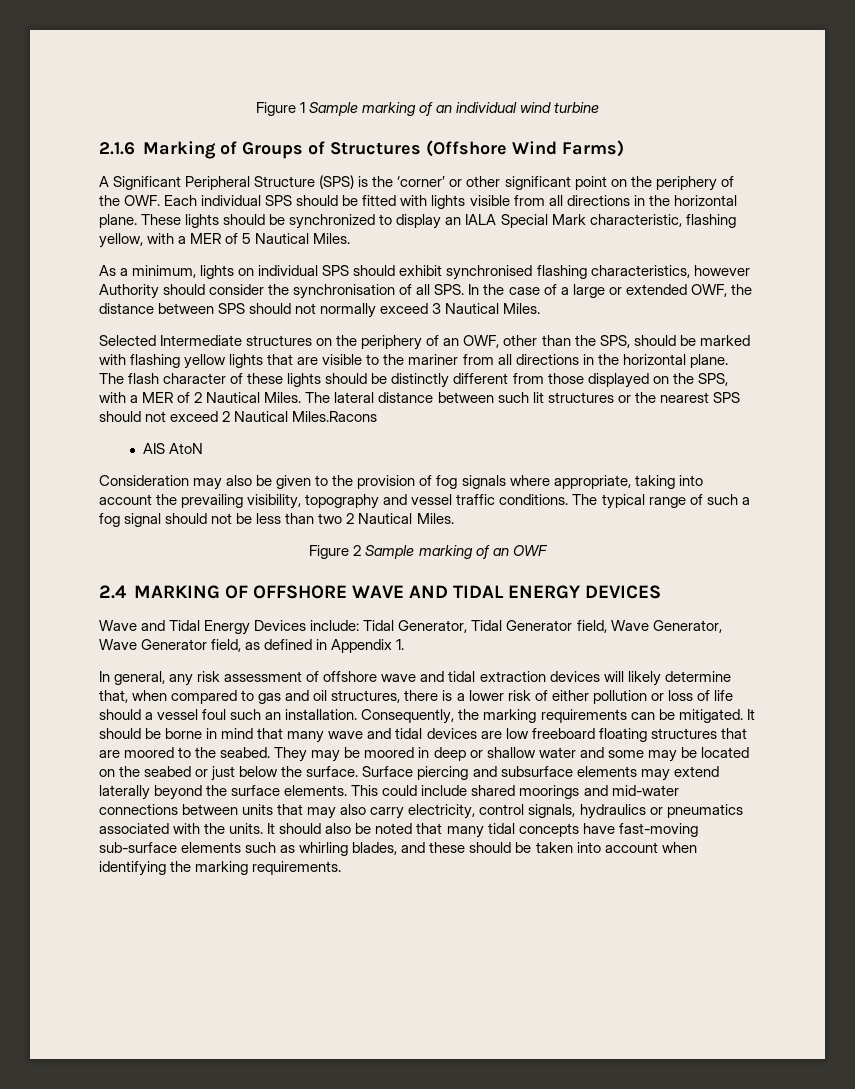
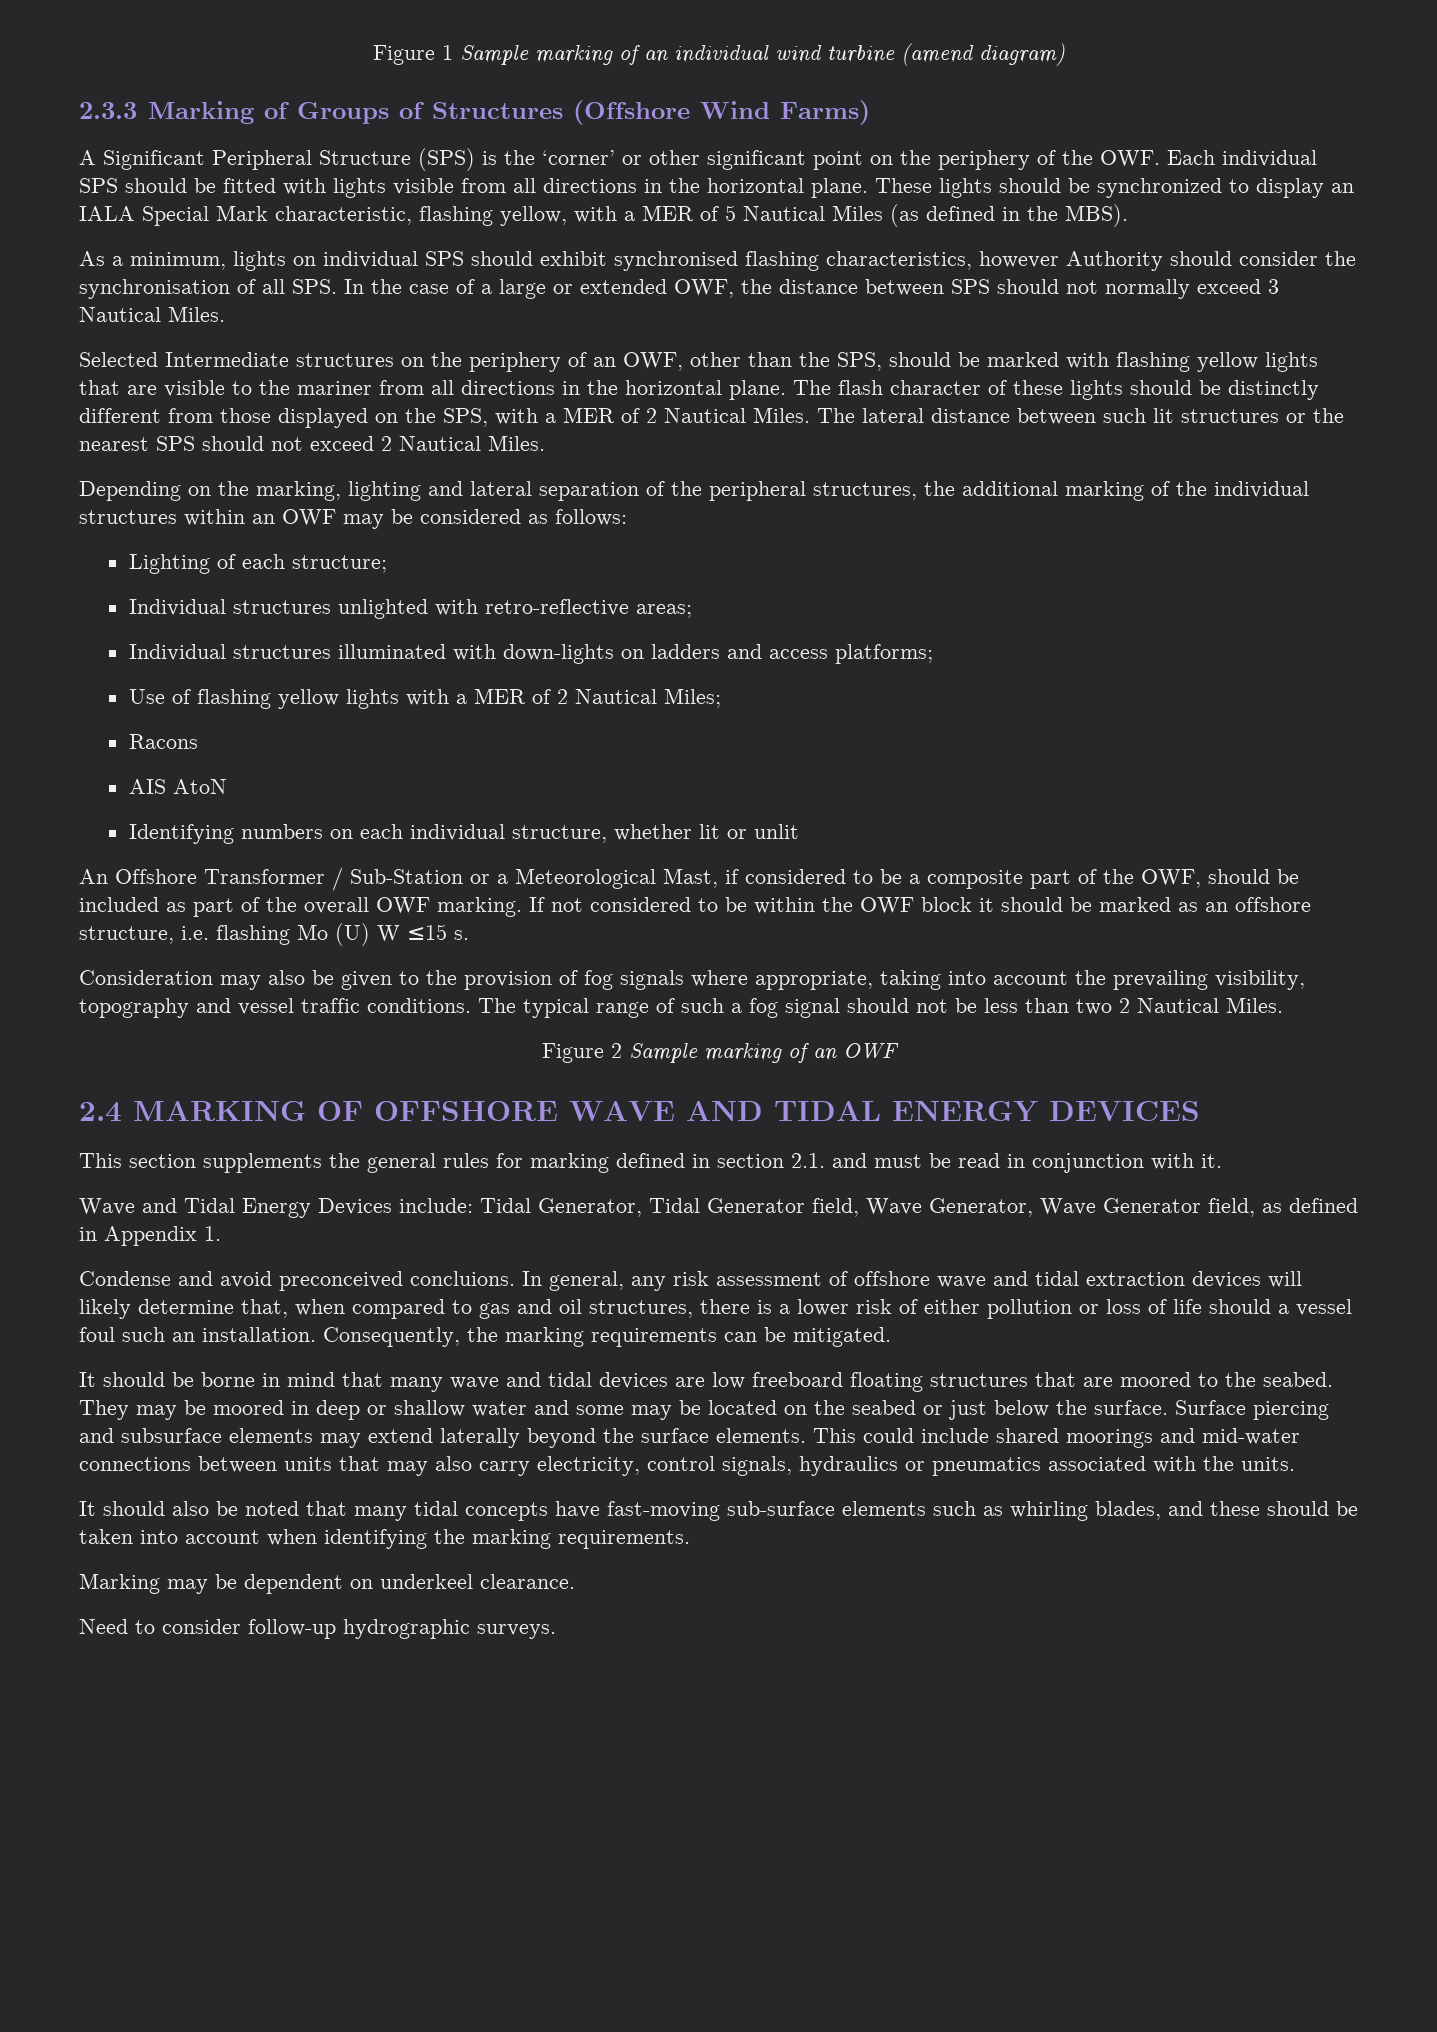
[99,142,135,155] // 2.1.6 -> [900,43,1065,66] [79,102,137,119] (amend diagram) // 2.3.3
[313,233,351,244] Miles. -> [832,204,1128,227] Miles (as defined in the MBS).
[292,411,378,422] [143,443,204,454] Miles.Racons // AIS AtoN -> [488,435,545,451] [79,481,1309,501] [79,509,627,529] [128,554,387,574] [128,599,692,619] [128,644,933,664] [128,688,721,709] [128,734,198,749] [128,779,227,794] [128,824,799,844] [79,867,1299,891] [79,897,1311,917] [79,923,469,946] Miles. // Depending on the marking, lighting and lateral separation of the peripheral structures, the additional marking of the individual structures within an OWF may be considered as follows: // Lighting of each structure; // Individual structures unlighted with retro-reflective areas; // Individual structures illuminated with down-lights on ladders and access platforms; // Use of flashing yellow lights with a MER of 2 Nautical Miles; // Racons // AIS AtoN // Identifying numbers on each individual structure, whether lit or unlit // An Offshore Transformer / Sub-Station or a Meteorological Mast, if considered to be a composite part of the OWF, should be included as part of the overall OWF marking. If not considered to be within the OWF block it should be marked as an offshore structure, i.e. flashing Mo (U) W ≤15 s.
(662, 592) none -> [79,1153,1222,1173] // This section supplements the general rules for marking defined in section 2.1. and must be read in conjunction with it.
(405, 644) none -> [79,1271,515,1291] Condense and avoid preconceived concluions.
(743, 716) none -> (891, 1337) //
(264, 828) none -> (1295, 1464) //
(342, 868) none -> [79,1573,575,1594] [79,1619,556,1639] // Marking may be dependent on underkeel clearance. // Need to consider follow-up hydrographic surveys.

